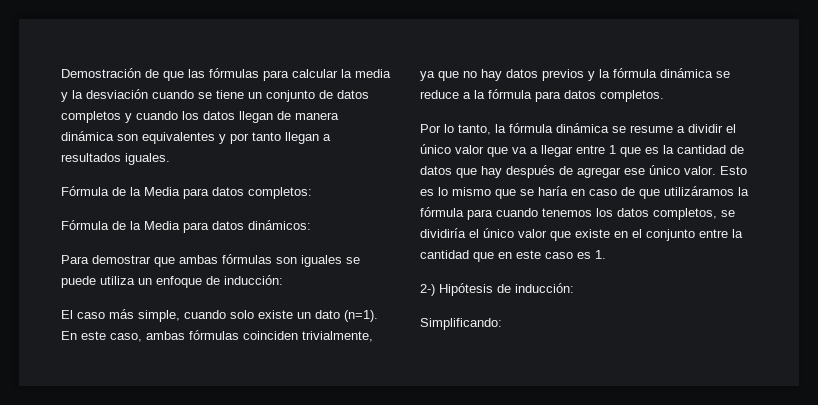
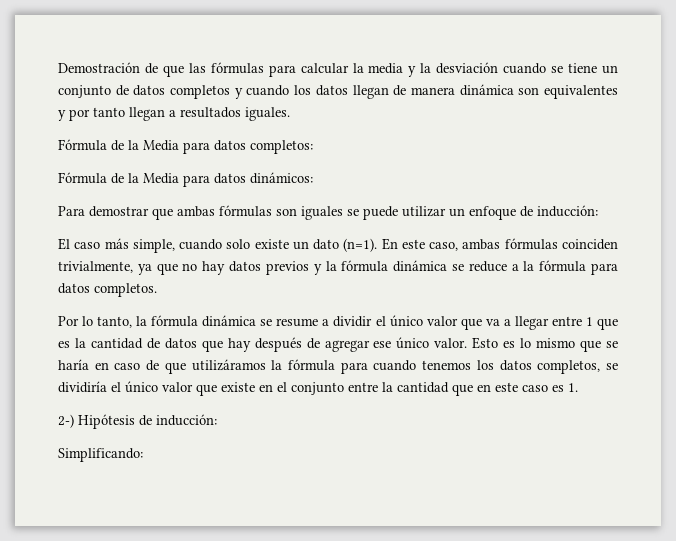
[100,276,135,285] utiliza -> [402,206,446,217] utilizar

